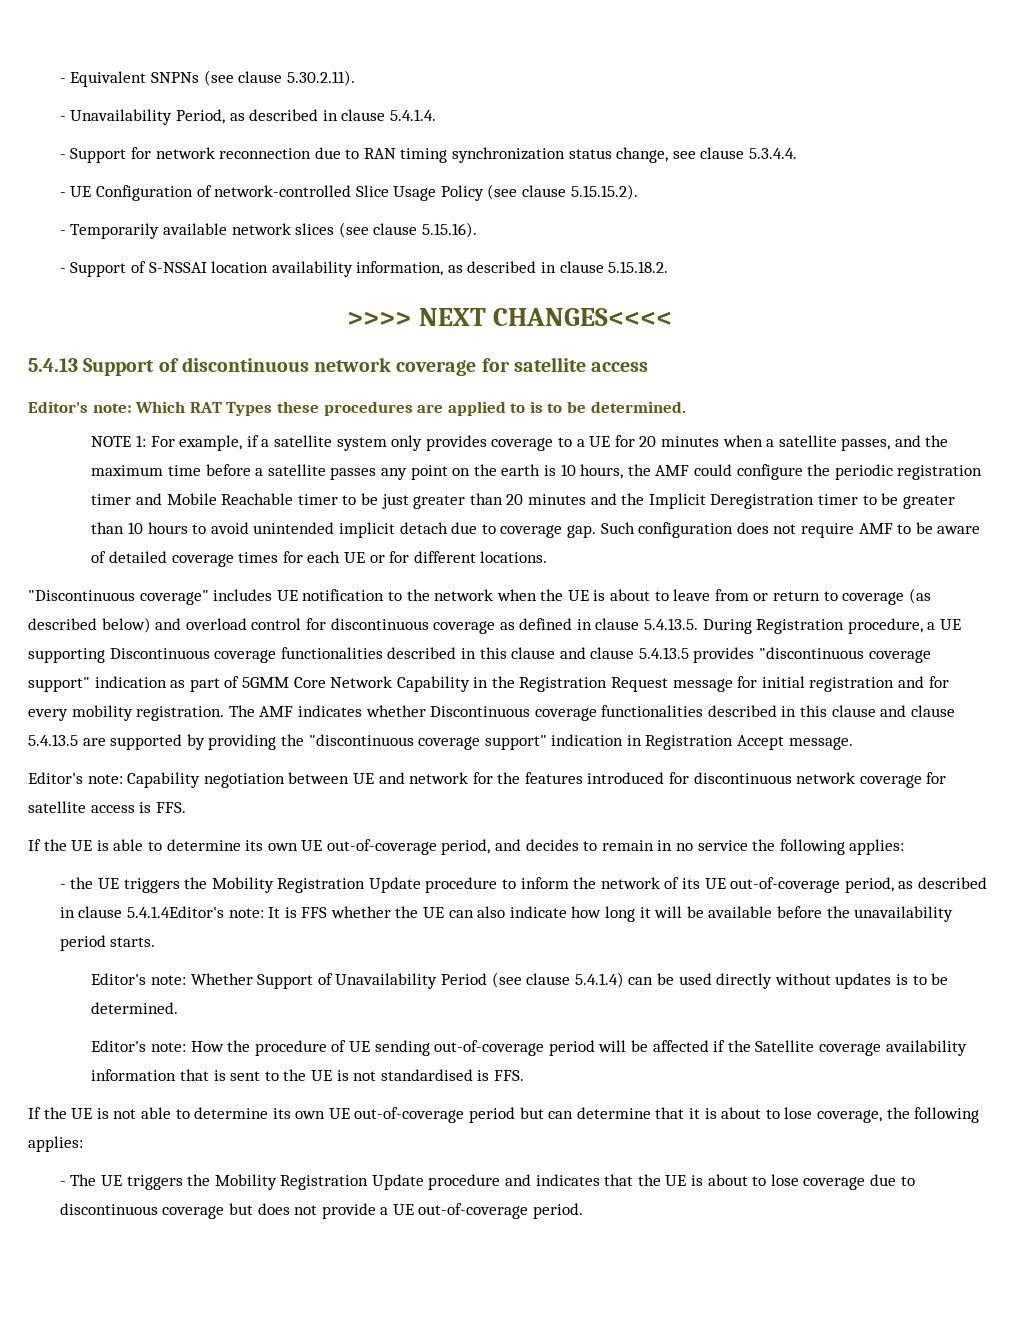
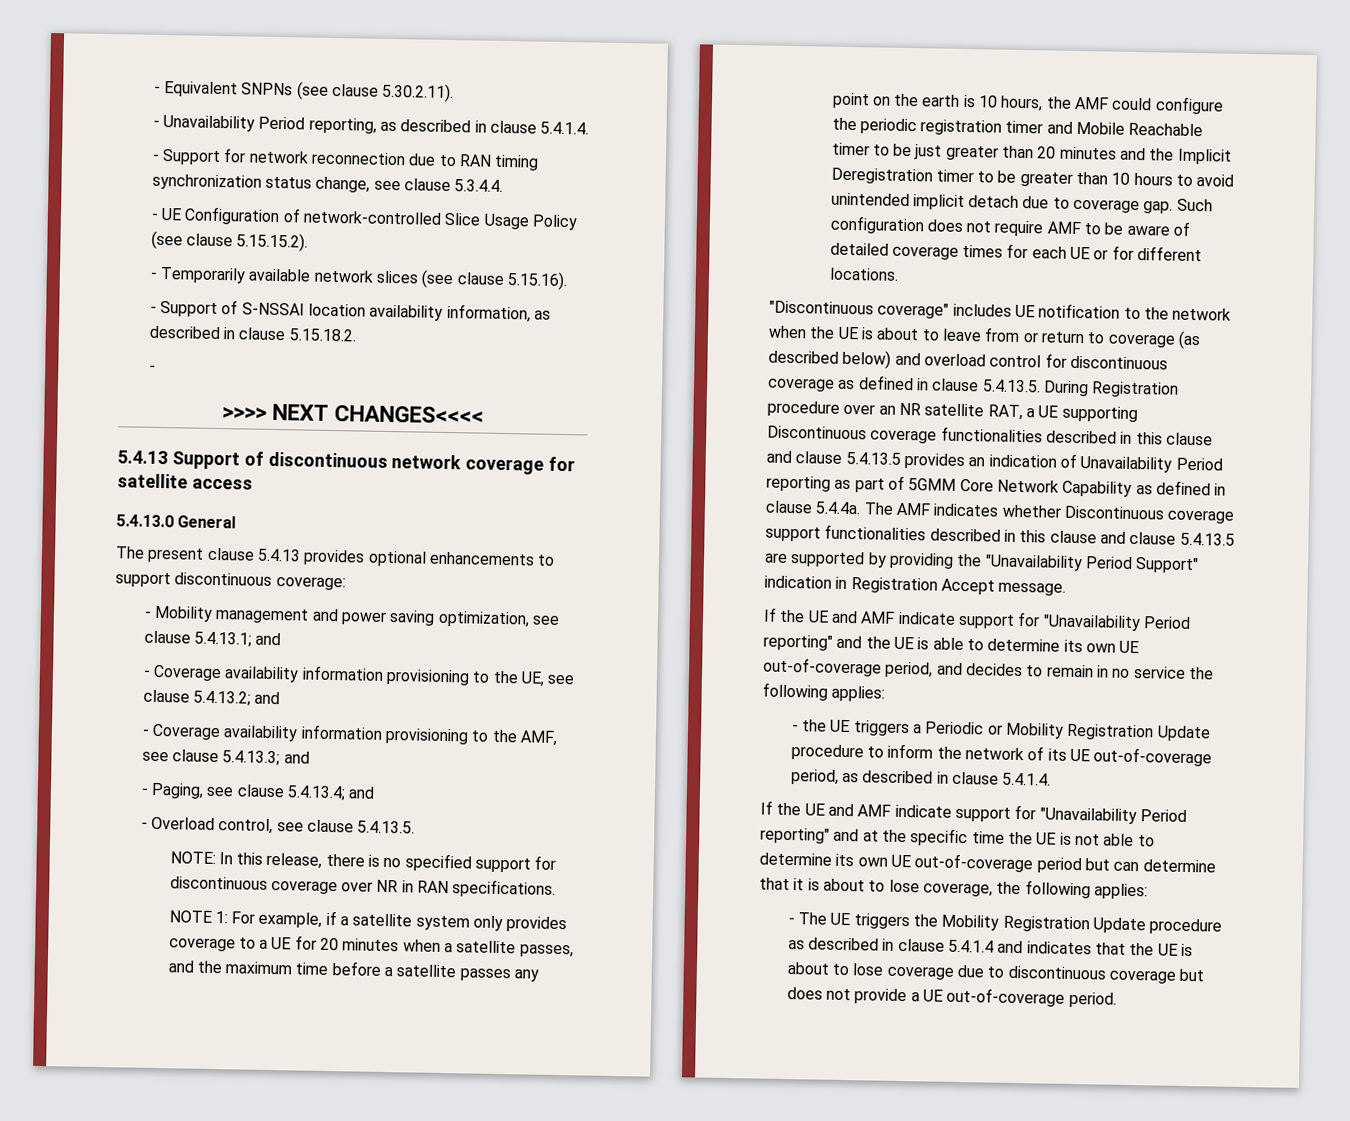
[175,109,225,124] Period, -> [258,116,377,134] Period reporting,
(669, 267) none -> [148,364,156,372] // -
[28,401,686,416] Editor's note: Which RAT Types these procedures are applied to is to be determined. -> [116,514,237,529] [115,546,556,567] [115,572,346,591] [143,605,560,628] [143,630,282,647] [142,664,575,687] [142,689,281,706] [141,723,558,746] [141,749,310,766] [140,782,376,801] [140,816,416,835] [169,851,557,873] [169,876,557,898] 5.4.13.0 General // The present clause 5.4.13 provides optional enhancements to support discontinuous coverage: // - Mobility management and power saving optimization, see clause 5.4.13.1; and // - Coverage availability information provisioning to the UE, see clause 5.4.13.2; and // - Coverage availability information provisioning to the AMF, see clause 5.4.13.3; and // - Paging, see clause 5.4.13.4; and // - Overload control, see clause 5.4.13.5. // NOTE: In this release, there is no specified support for discontinuous coverage over NR in RAN specifications.
[847,618,923,634] procedure, -> [767,400,1023,421] procedure over an NR satellite RAT,
[759,647,931,663] [28,676,167,692] "discontinuous coverage support" indication -> [968,453,1223,473] [766,475,831,492] an indication of Unavailability Period reporting
[473,676,949,692] [28,705,225,721] in the Registration Request message for initial registration and for every mobility registration. -> [1135,480,1227,496] [765,500,862,515] as defined in clause 5.4.4a.
(597, 714) none -> [765,526,821,542] support
[308,734,547,750] "discontinuous coverage support" -> [984,554,1200,574] "Unavailability Period Support"
[28,772,947,788] [28,801,186,813] [28,839,41,851] Editor's note: Capability negotiation between UE and network for the features introduced for discontinuous network coverage for satellite access is FFS. // If -> [763,607,1191,632] [763,634,863,651] If the UE and AMF indicate support for "Unavailability Period reporting" and
[184,877,208,889] the -> [913,721,1003,735] a Periodic or
[126,906,954,922] [59,935,156,951] [91,972,949,989] [91,1002,179,1014] [91,1040,967,1056] [91,1069,524,1081] [28,1107,41,1119] 5.4.1.4Editor's note: It is FFS whether the UE can also indicate how long it will be available before the unavailability period starts. // Editor's note: Whether Support of Unavailability Period (see clause 5.4.1.4) can be used directly without updates is to be determined. // Editor's note: How the procedure of UE sending out-of-coverage period will be affected if the Satellite coverage availability information that is sent to the UE is not standardised is FFS. // If -> [1002,772,1052,786] [760,800,1187,825] [760,827,1005,847] 5.4.1.4. // If the UE and AMF indicate support for "Unavailability Period reporting" and at the specific time
(501, 1182) none -> [787,937,995,953] as described in clause 5.4.1.4

